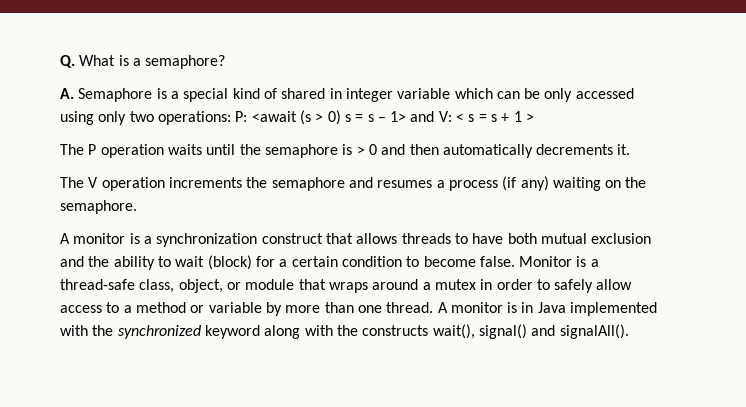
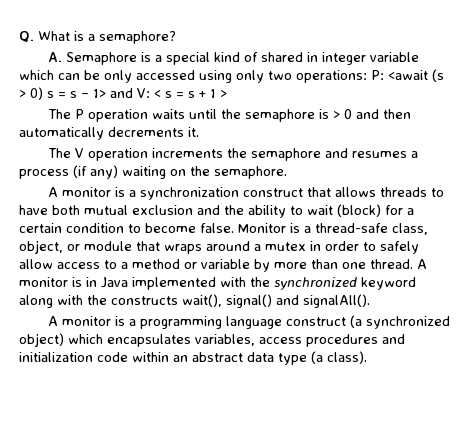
(629, 331) none -> [48,315,451,329] [19,333,405,347] [19,351,367,365] // A monitor is a programming language construct (a synchronized object) which encapsulates variables, access procedures and initialization code within an abstract data type (a class).

